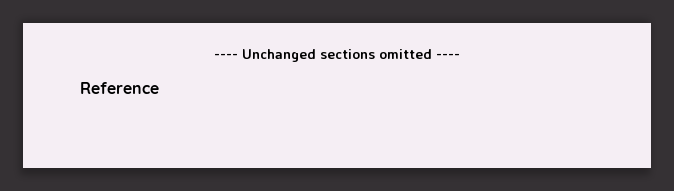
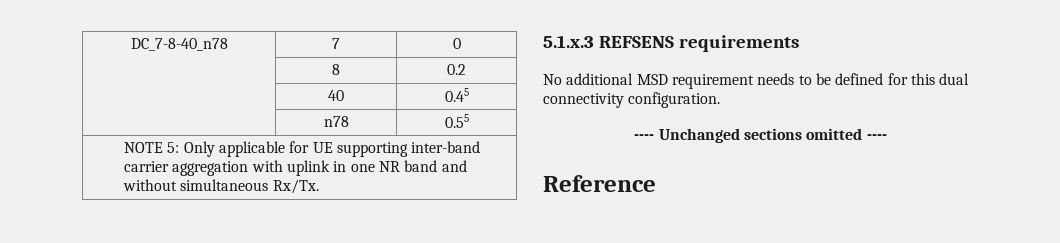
(214, 56) none -> [130,38,228,51] [332,38,340,49] [452,38,461,49] [332,64,340,75] [447,64,466,75] [328,90,344,101] [444,88,469,102] [323,116,349,127] [444,114,469,128] [124,141,481,157] [124,160,467,176] [123,179,319,194] [543,35,799,52] [543,73,970,89] [543,92,721,108] DC_7-8-40_n78 | 7 | 0 // | 8 | 0.2 // | 40 | 0.45 // | n78 | 0.55 // NOTE 5: Only applicable for UE supporting inter-band carrier aggregation with uplink in one NR band and without simultaneous Rx/Tx. // 5.1.x.3 REFSENS requirements // No additional MSD requirement needs to be defined for this dual connectivity configuration. //

